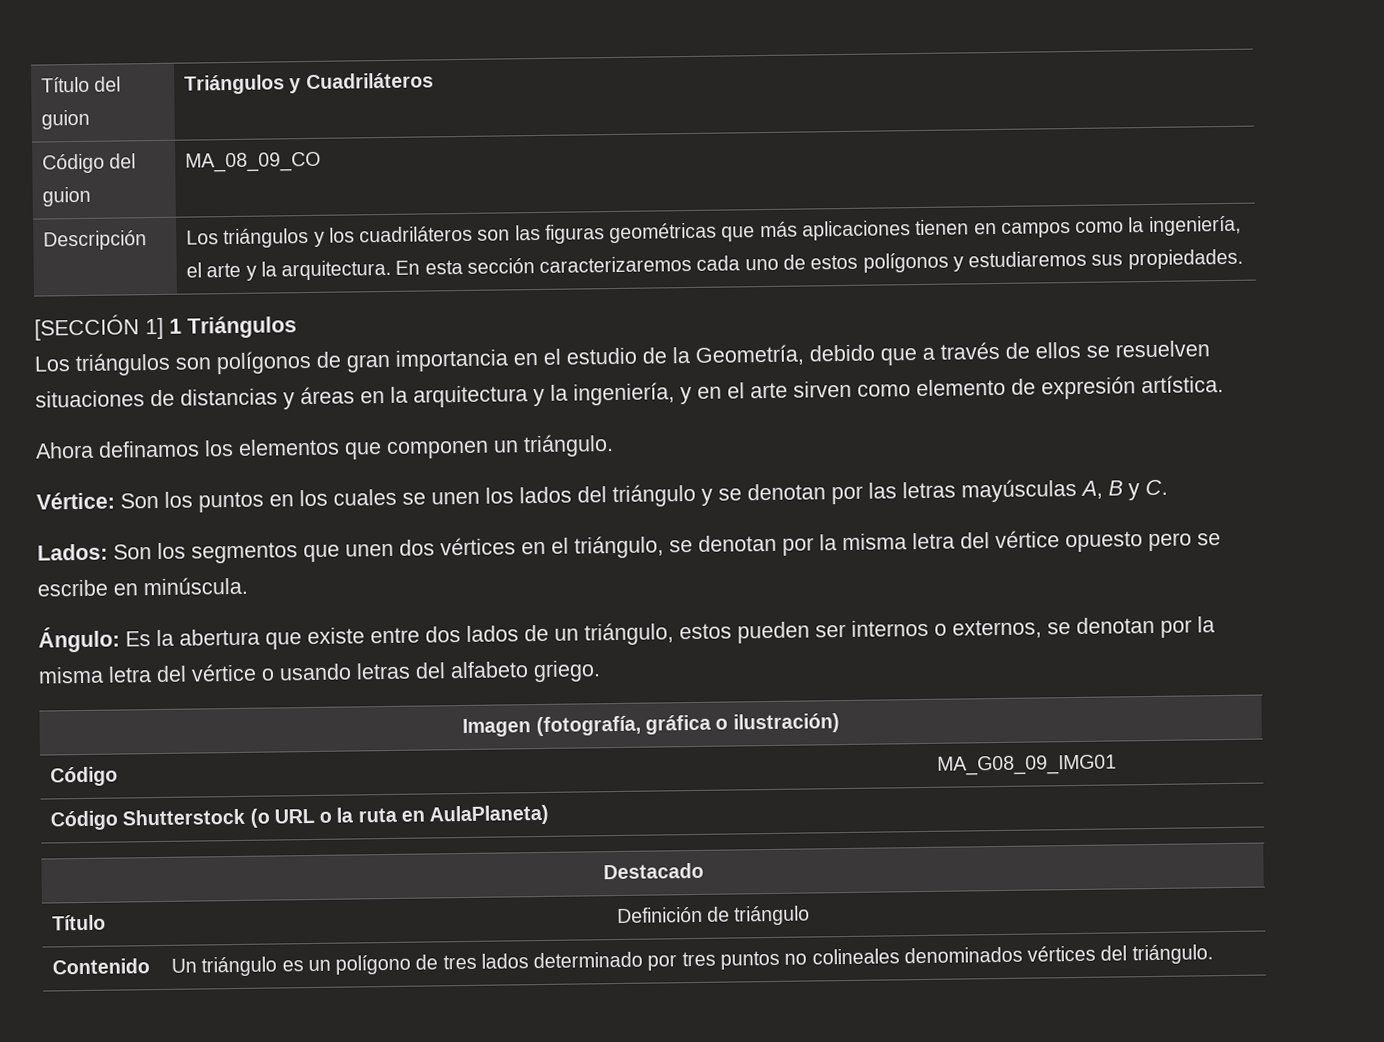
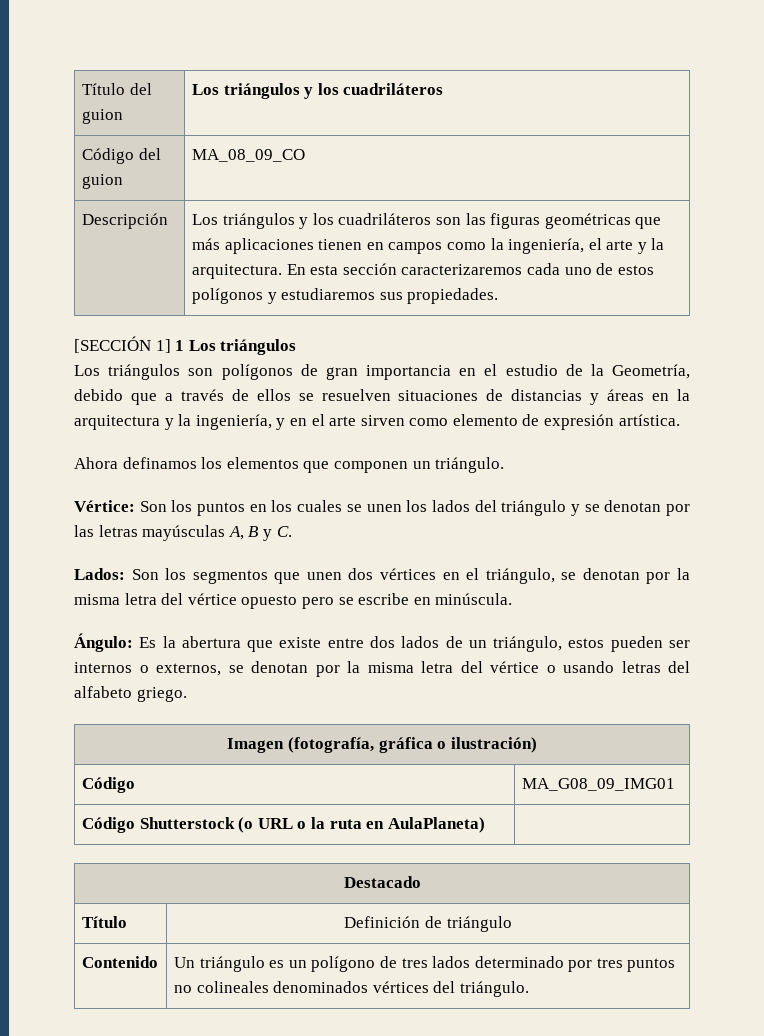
[184,72,434,95] Triángulos y Cuadriláteros -> [191,83,444,99] Los triángulos y los cuadriláteros
[187,315,297,339] Triángulos -> [188,339,297,355] Los triángulos

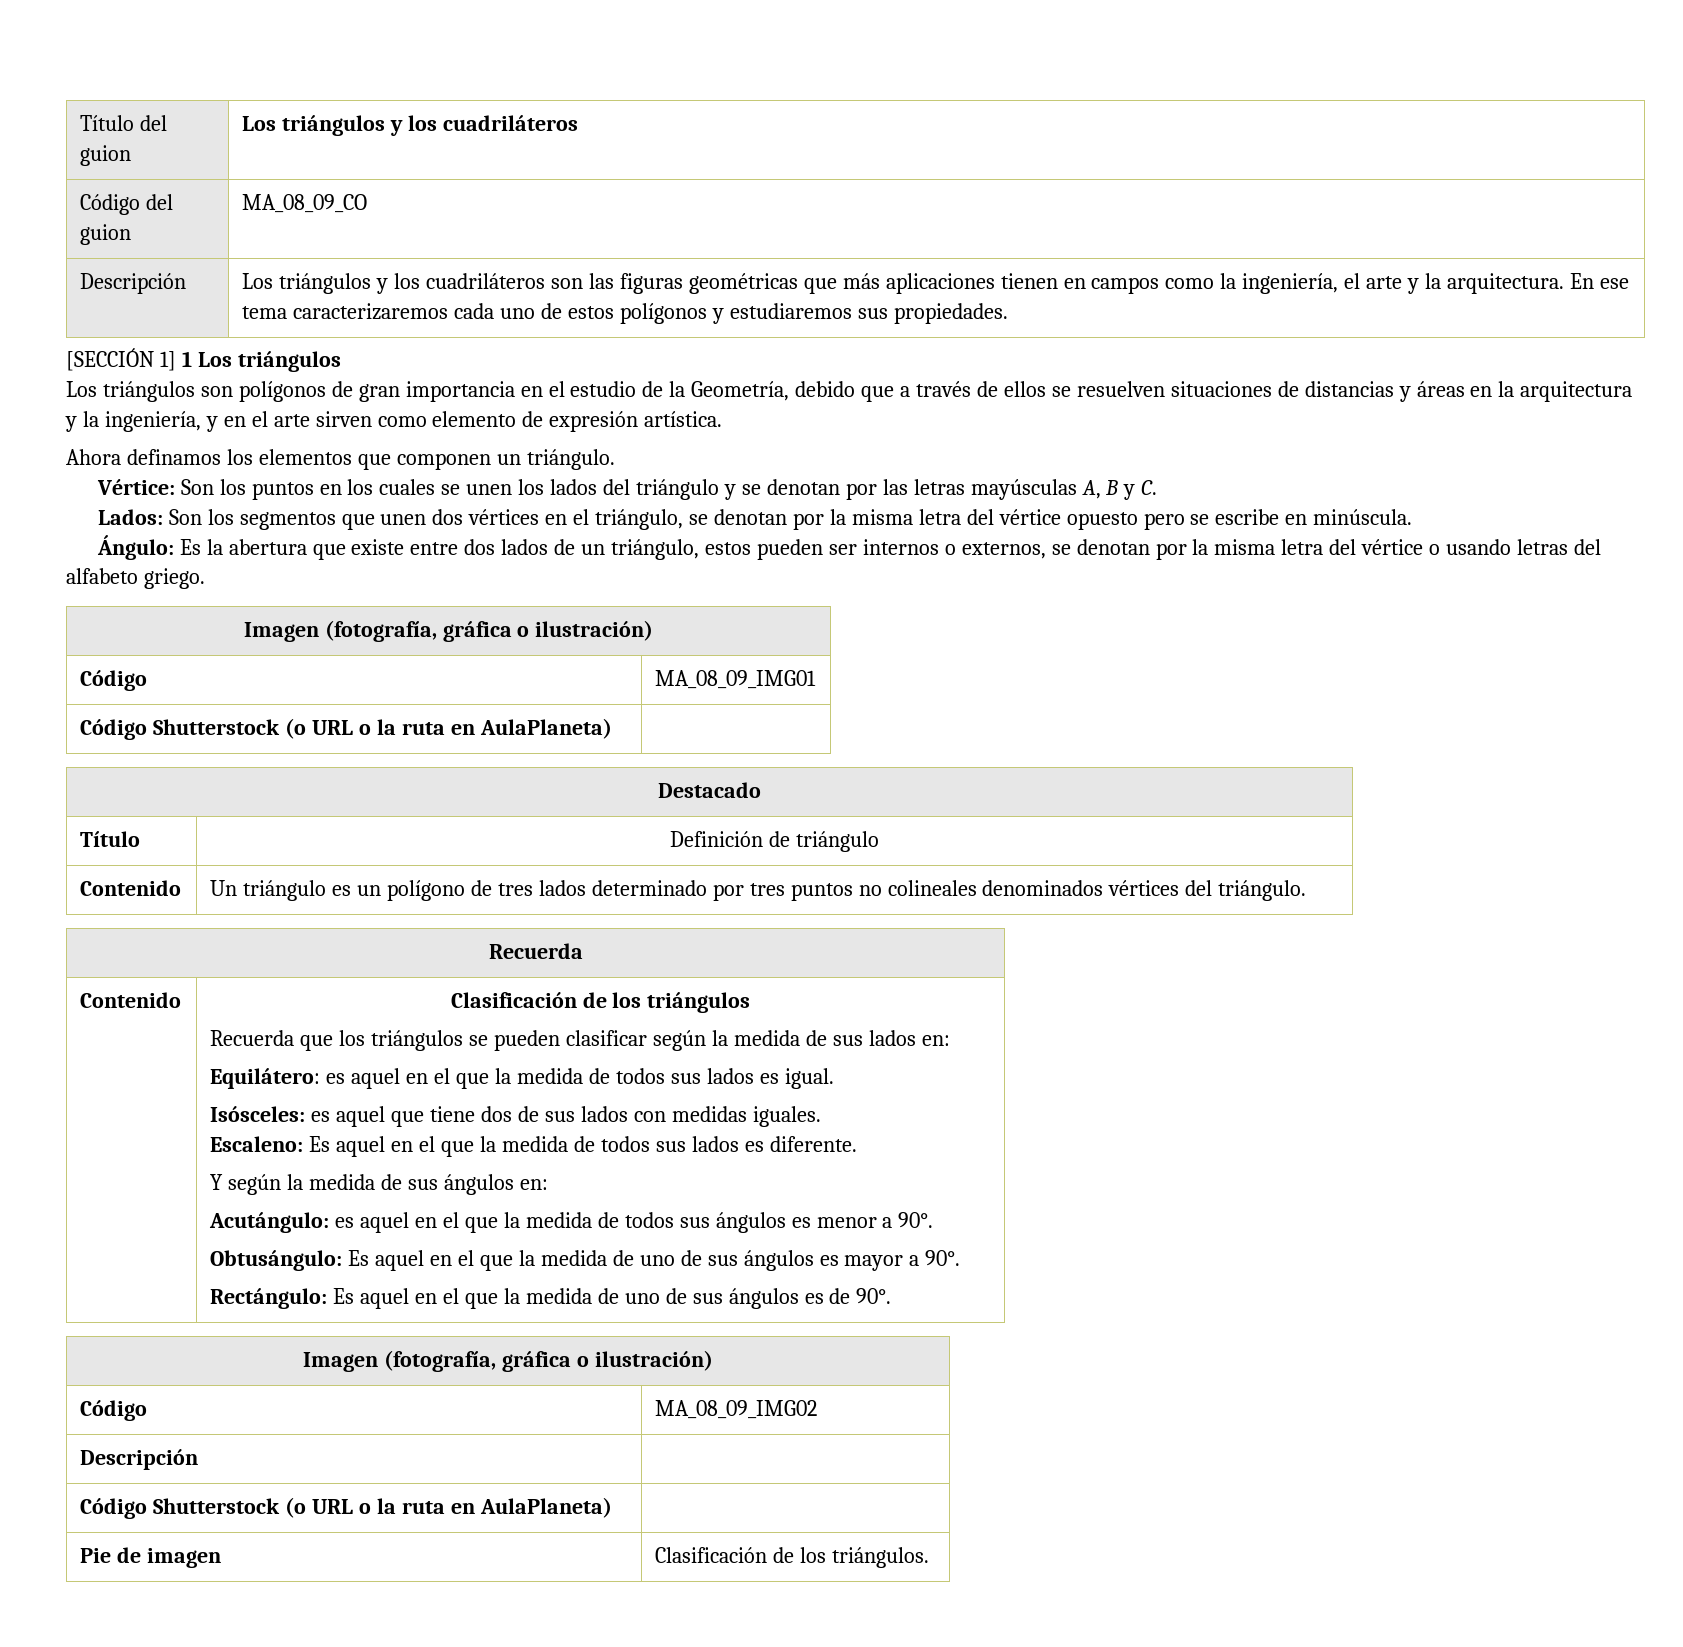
[310,263,397,275] esta sección -> [1599,278,1629,289] [242,306,288,319] ese tema
[521,778,675,791] MA_G08_09_IMG01 -> [655,670,817,689] MA_08_09_IMG01
(529, 989) none -> [488,943,583,959] [80,992,182,1008] [450,992,751,1013] [210,1030,950,1051] [210,1068,834,1089] [210,1106,821,1127] [210,1136,857,1157] [210,1174,548,1195] [209,1212,934,1233] [210,1250,961,1271] [210,1288,892,1309] [303,1350,713,1372] [80,1400,148,1421] [655,1400,818,1419] [80,1449,199,1470] [80,1497,612,1519] [80,1547,222,1568] [655,1547,930,1568] // Recuerda // Contenido | Clasificación de los triángulos // Recuerda que los triángulos se pueden clasificar según la medida de sus lados en: // Equilátero: es aquel en el que la medida de todos sus lados es igual. // Isósceles: es aquel que tiene dos de sus lados con medidas iguales. // Escaleno: Es aquel en el que la medida de todos sus lados es diferente. // Y según la medida de sus ángulos en: // Acutángulo: es aquel en el que la medida de todos sus ángulos es menor a 90°. // Obtusángulo: Es aquel en el que la medida de uno de sus ángulos es mayor a 90°. // Rectángulo: Es aquel en el que la medida de uno de sus ángulos es de 90°. // Imagen (fotografía, gráfica o ilustración) // Código | MA_08_09_IMG02 // Descripción | // Código Shutterstock (o URL o la ruta en AulaPlaneta) | // Pie de imagen | Clasificación de los triángulos.

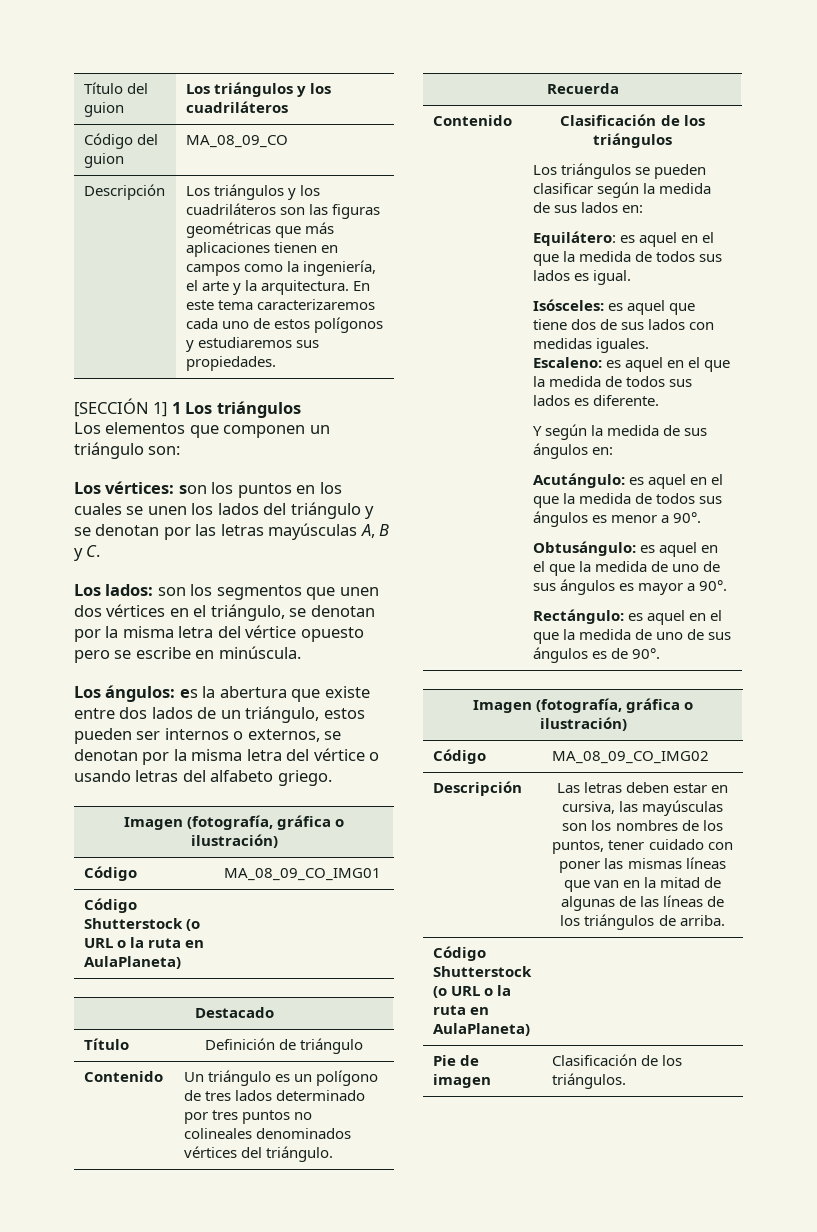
[1599,278,1629,289] ese -> [186,300,215,310] este
[102,381,1633,402] [65,411,723,432] [66,449,615,470] [96,479,214,495] triángulos son polígonos de gran importancia en el estudio de la Geometría, debido que a través de ellos se resuelven situaciones de distancias y áreas en la arquitectura y la ingeniería, y en el arte sirven como elemento de expresión artística. // Ahora definamos los elementos que componen un triángulo. // Vértice: Son -> [105,422,330,438] [74,442,181,459] [74,481,207,494] elementos que componen un triángulo son: // Los vértices: son
[97,509,202,525] Lados: Son -> [74,584,186,596] Los lados: son
[96,535,201,560] Ángulo: Es -> [74,685,198,702] Los ángulos: es
[655,670,817,689] MA_08_09_IMG01 -> [224,868,382,881] MA_08_09_CO_IMG01
[210,1030,366,1051] Recuerda que los -> [533,165,558,175] Los
[309,1136,331,1152] Es -> [606,360,622,368] es
[348,1250,370,1266] Es -> [640,545,656,553] es
[333,1288,355,1304] Es -> [628,613,644,621] es
[655,1400,818,1419] [80,1449,199,1470] MA_08_09_IMG02 // Descripción | -> [552,751,710,764] [433,781,523,796] [556,782,729,793] [561,800,724,816] [562,820,723,831] [552,839,733,854] [559,857,726,873] [563,877,722,892] [560,895,725,911] [560,914,725,930] MA_08_09_CO_IMG02 // Descripción | Las letras deben estar en cursiva, las mayúsculas son los nombres de los puntos, tener cuidado con poner las mismas líneas que van en la mitad de algunas de las líneas de los triángulos de arriba.

